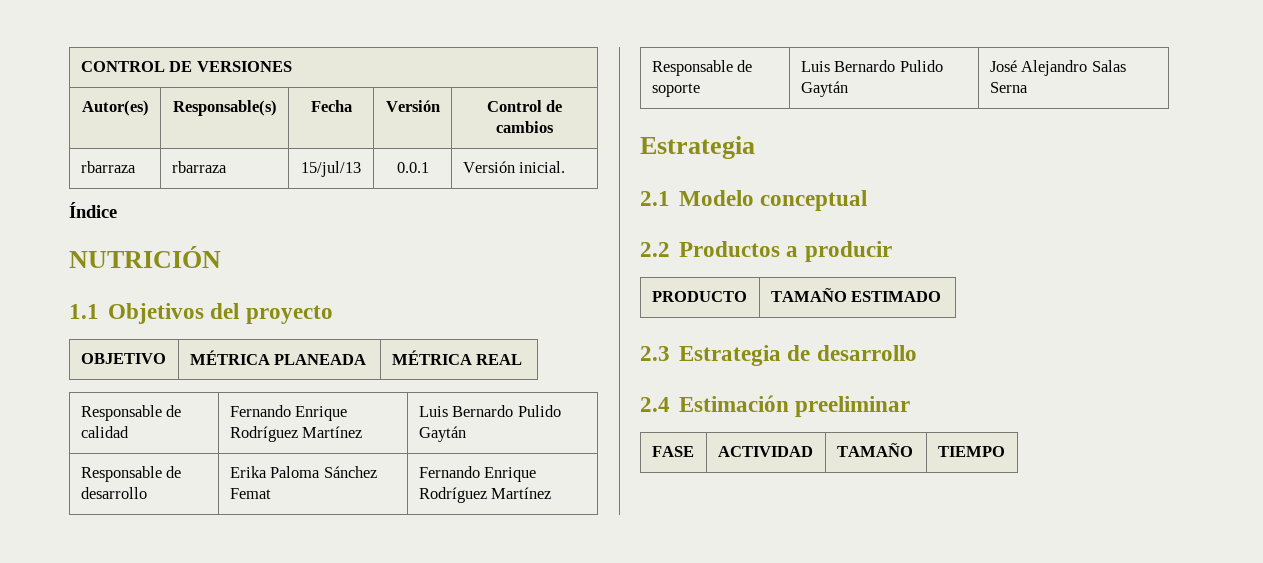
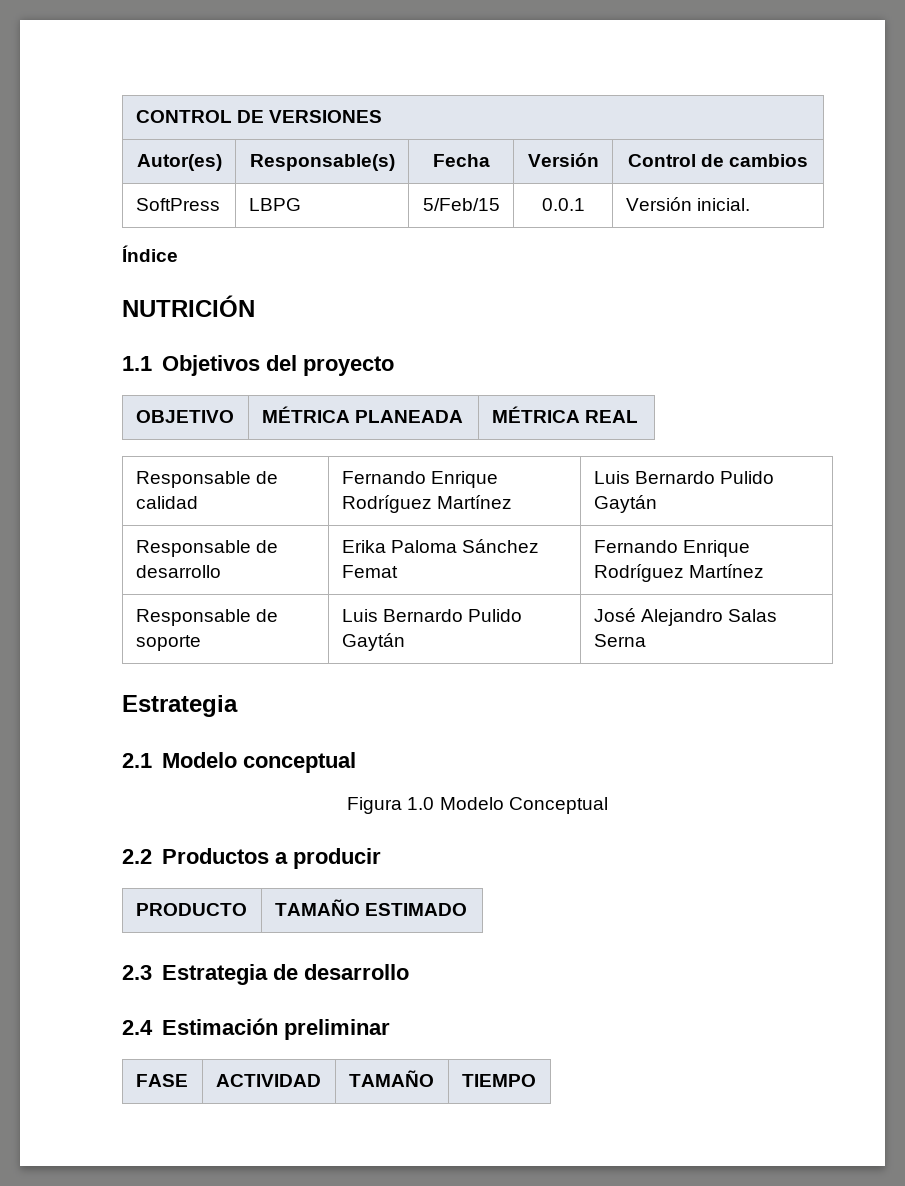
[80,161,136,173] [171,161,227,173] [301,161,361,177] rbarraza | rbarraza | 15/jul/13 -> [135,198,220,211] [248,198,301,211] [422,198,500,211] SoftPress | LBPG | 5/Feb/15
(868, 200) none -> [347,797,608,814] // Figura 1.0 Modelo Conceptual
[795,396,911,417] preeliminar -> [283,1019,390,1040] preliminar

